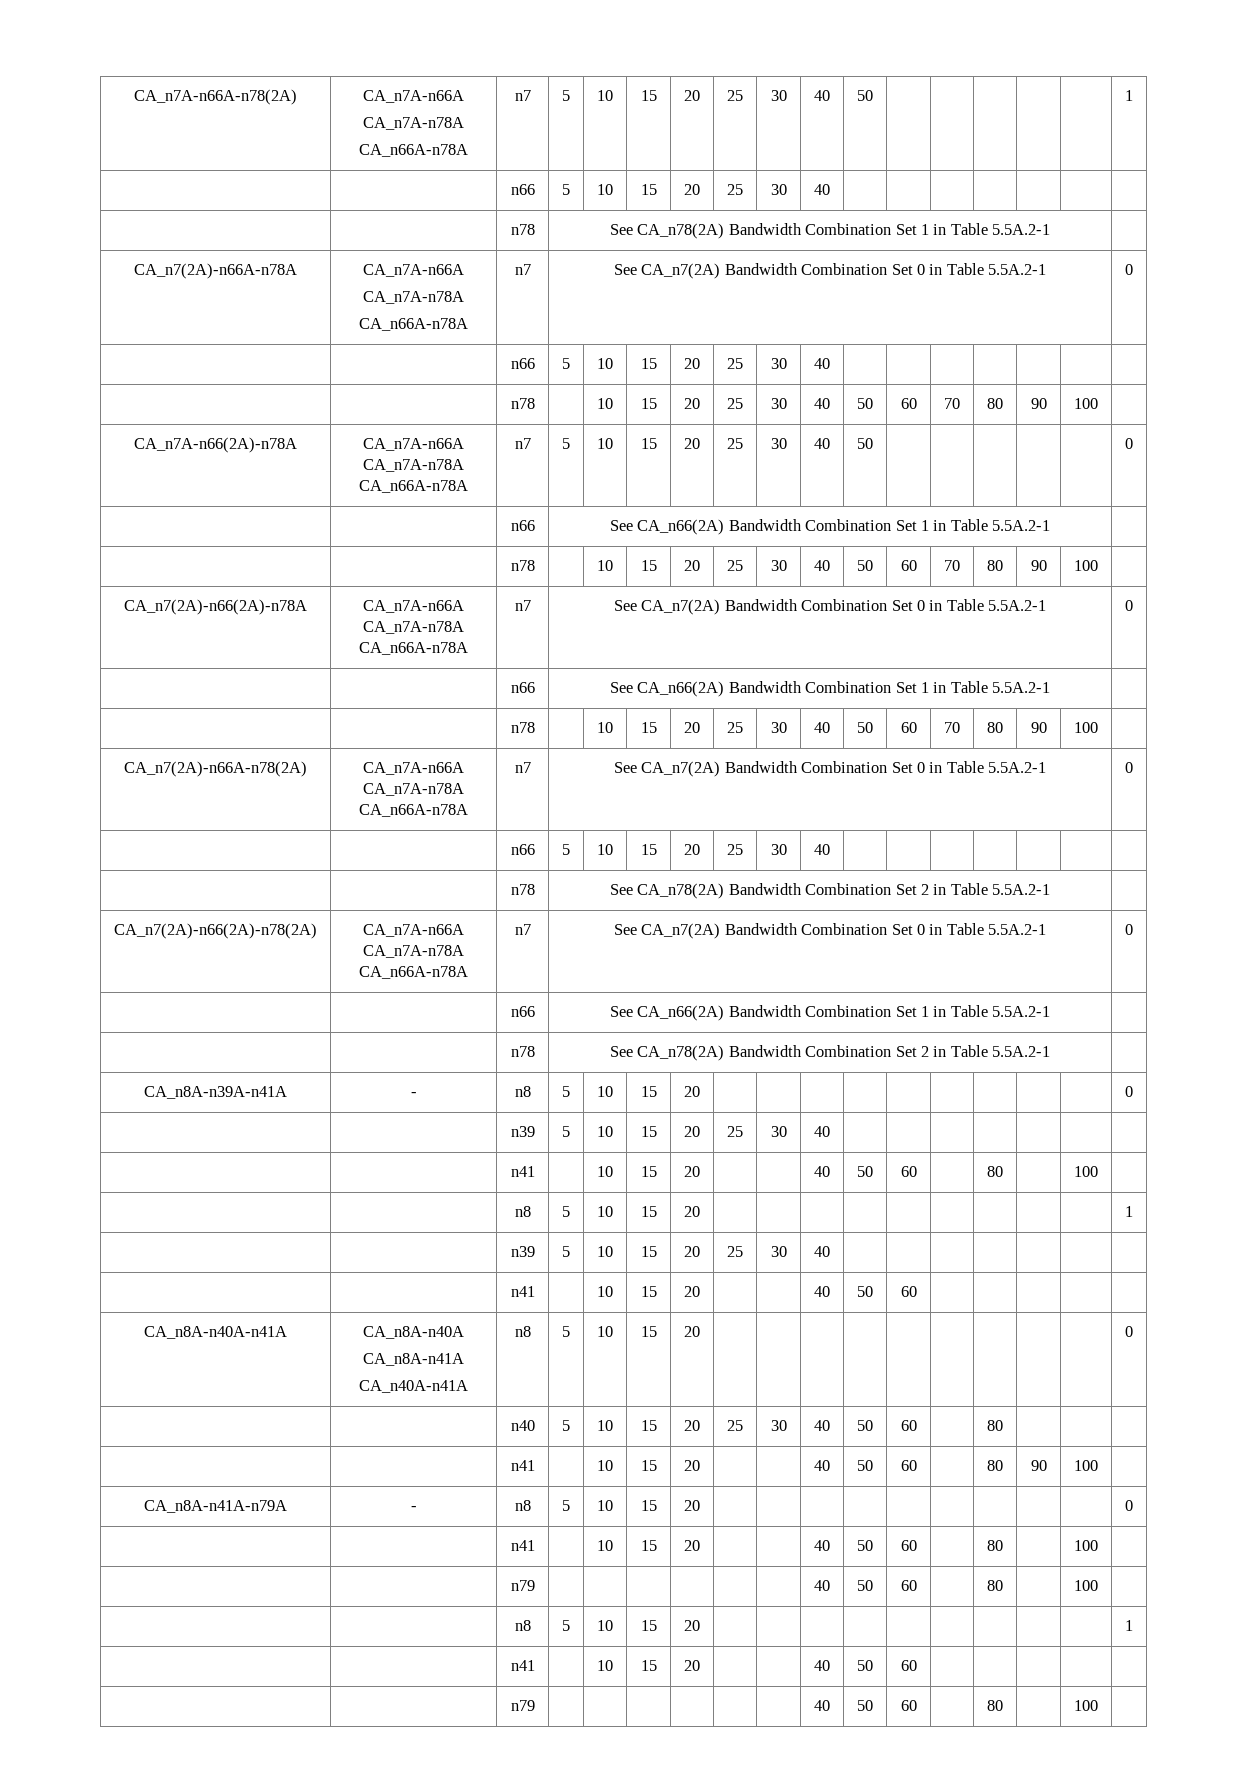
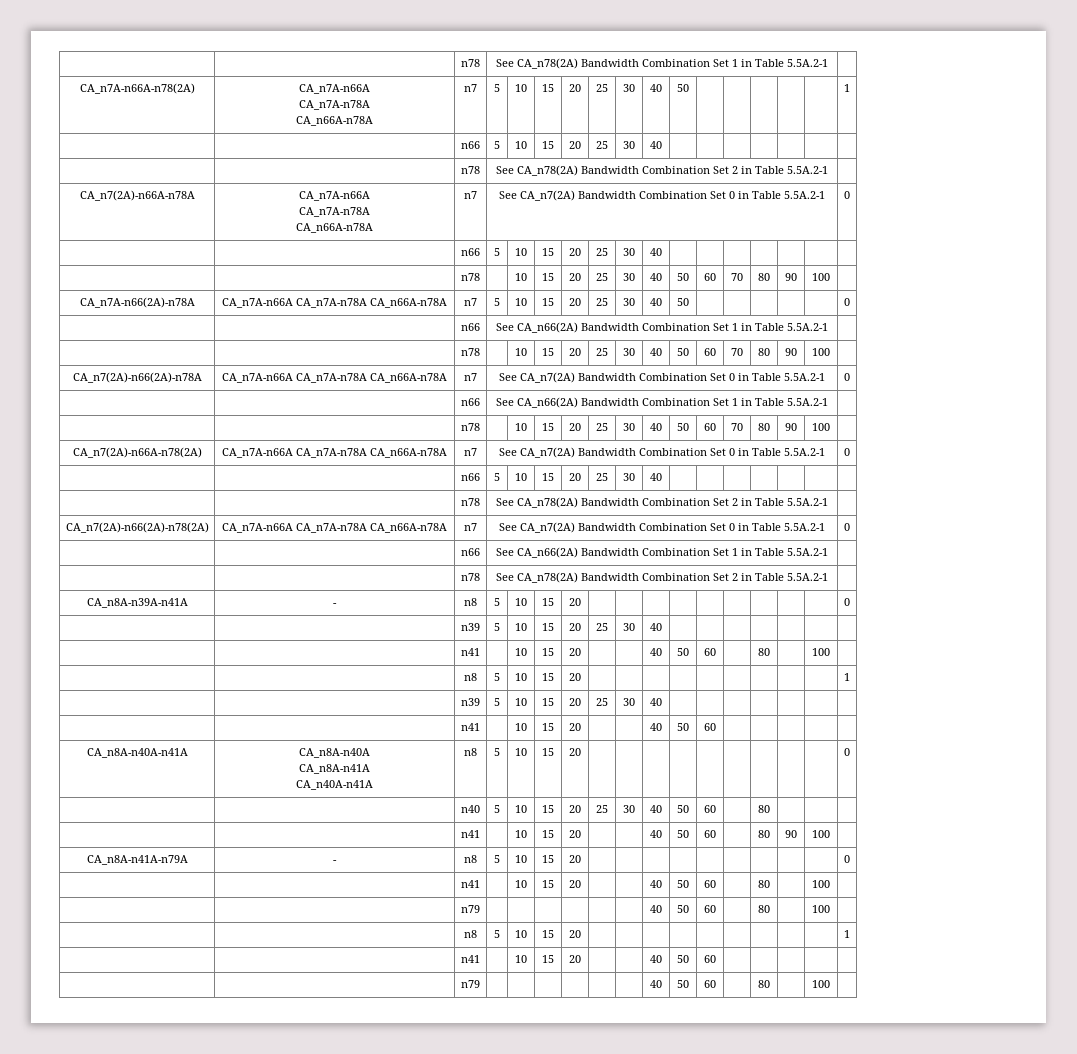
(134, 97) none -> [461,59,480,67] [496,58,828,69] | | n78 | See CA_n78(2A) Bandwidth Combination Set 1 in Table 5.5A.2-1 | //
[920,224,929,235] 1 -> [732,166,738,174] 2

